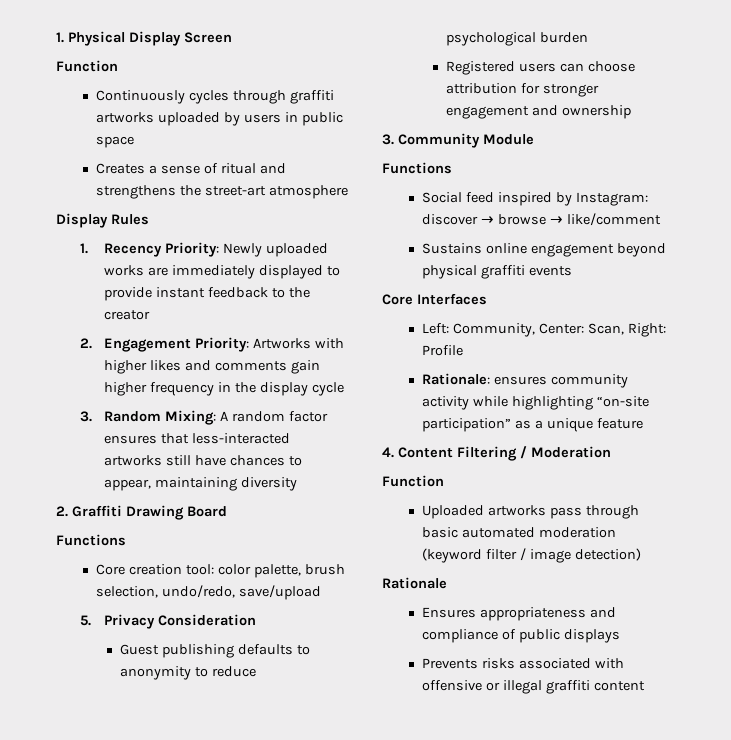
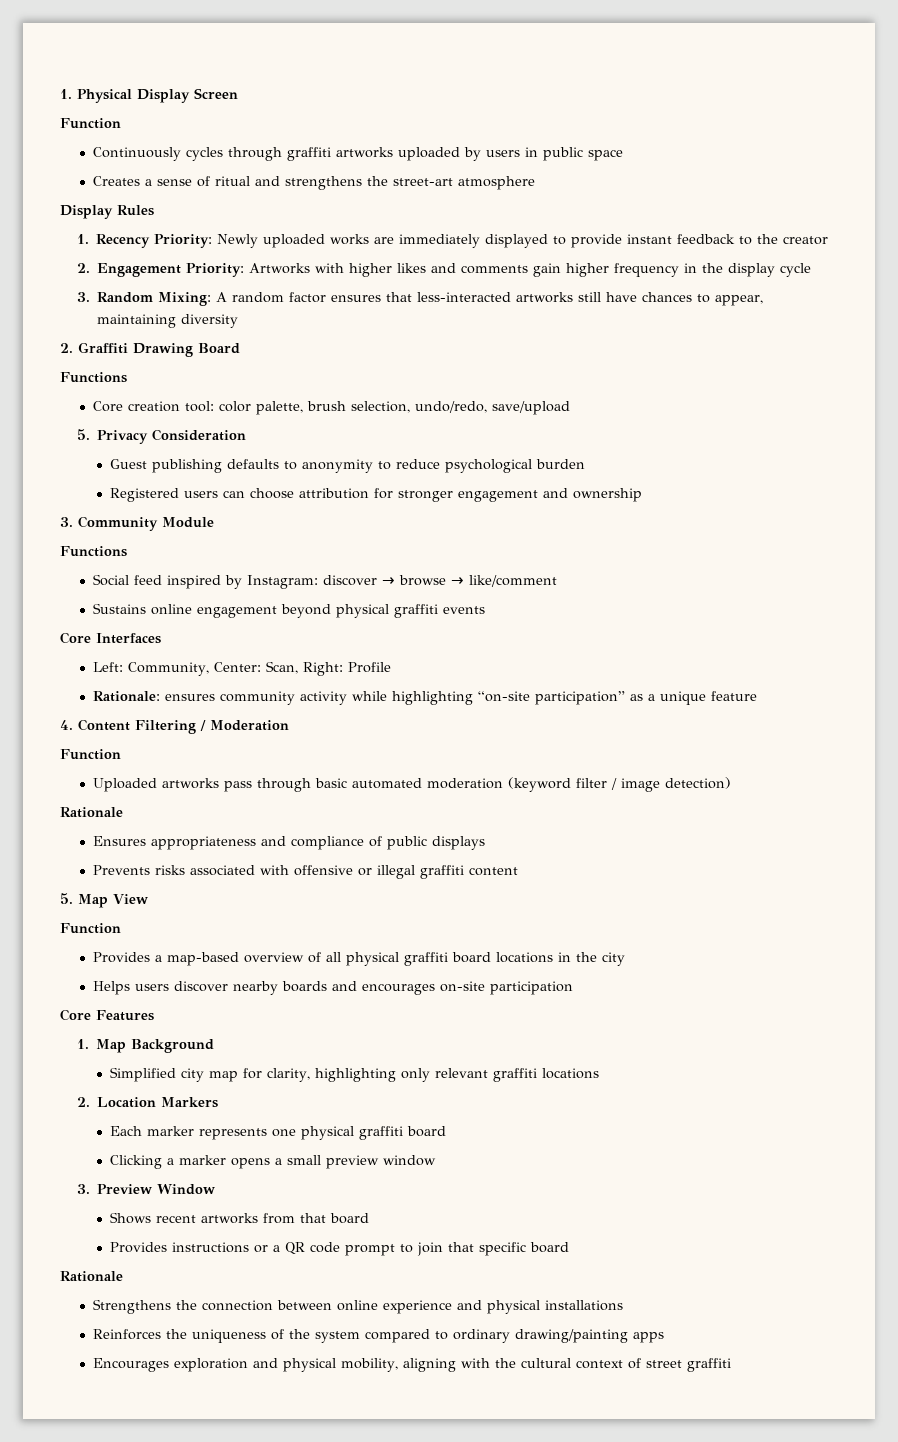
(645, 686) none -> [60,893,148,908] [60,923,121,934] [92,952,625,966] [92,981,573,995] [60,1009,154,1021] [77,1039,215,1053] [110,1067,599,1082] [77,1097,219,1108] [110,1126,447,1140] [110,1155,437,1169] [77,1184,216,1195] [110,1212,370,1224] [110,1242,570,1256] [60,1271,123,1282] [92,1299,623,1314] [92,1329,664,1343] [92,1358,731,1372] // 5. Map View // Function // Provides a map-based overview of all physical graffiti board locations in the city // Helps users discover nearby boards and encourages on-site participation // Core Features // 1. Map Background // Simplified city map for clarity, highlighting only relevant graffiti locations // 2. Location Markers // Each marker represents one physical graffiti board // Clicking a marker opens a small preview window // 3. Preview Window // Shows recent artworks from that board // Provides instructions or a QR code prompt to join that specific board // Rationale // Strengthens the connection between online experience and physical installations // Reinforces the uniqueness of the system compared to ordinary drawing/painting apps // Encourages exploration and physical mobility, aligning with the cultural context of street graffiti

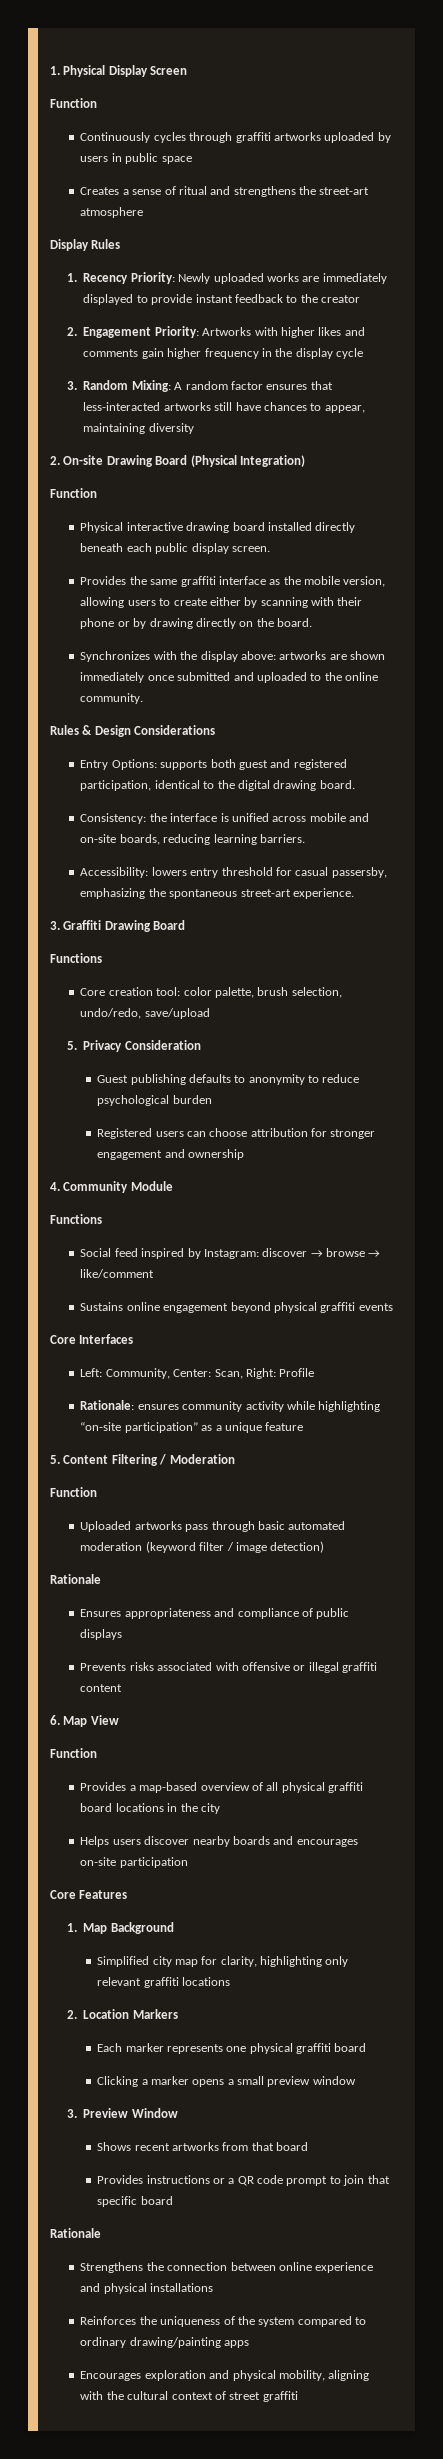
(73, 348) none -> [63,455,305,467] [50,488,97,498] [80,522,356,533] [80,543,270,554] [80,576,386,587] [80,597,363,608] [80,618,313,629] [80,651,386,662] [80,672,379,683] [80,693,144,704] [50,725,216,737] [80,759,347,770] [80,780,355,791] [80,813,370,824] [80,834,305,845] [80,867,387,878] [80,888,354,899] [50,921,60,930] On-site Drawing Board (Physical Integration) // Function // Physical interactive drawing board installed directly beneath each public display screen. // Provides the same graffiti interface as the mobile version, allowing users to create either by scanning with their phone or by drawing directly on the board. // Synchronizes with the display above: artworks are shown immediately once submitted and uploaded to the online community. // Rules & Design Considerations // Entry Options: supports both guest and registered participation, identical to the digital drawing board. // Consistency: the interface is unified across mobile and on-site boards, reducing learning barriers. // Accessibility: lowers entry threshold for casual passersby, emphasizing the spontaneous street-art experience. // 3.
[60,517,73,527] 3. -> [50,1182,60,1191] 4.
[60,720,73,730] 4. -> [50,1455,60,1464] 5.
[60,893,73,904] 5. -> [50,1715,60,1725] 6.

